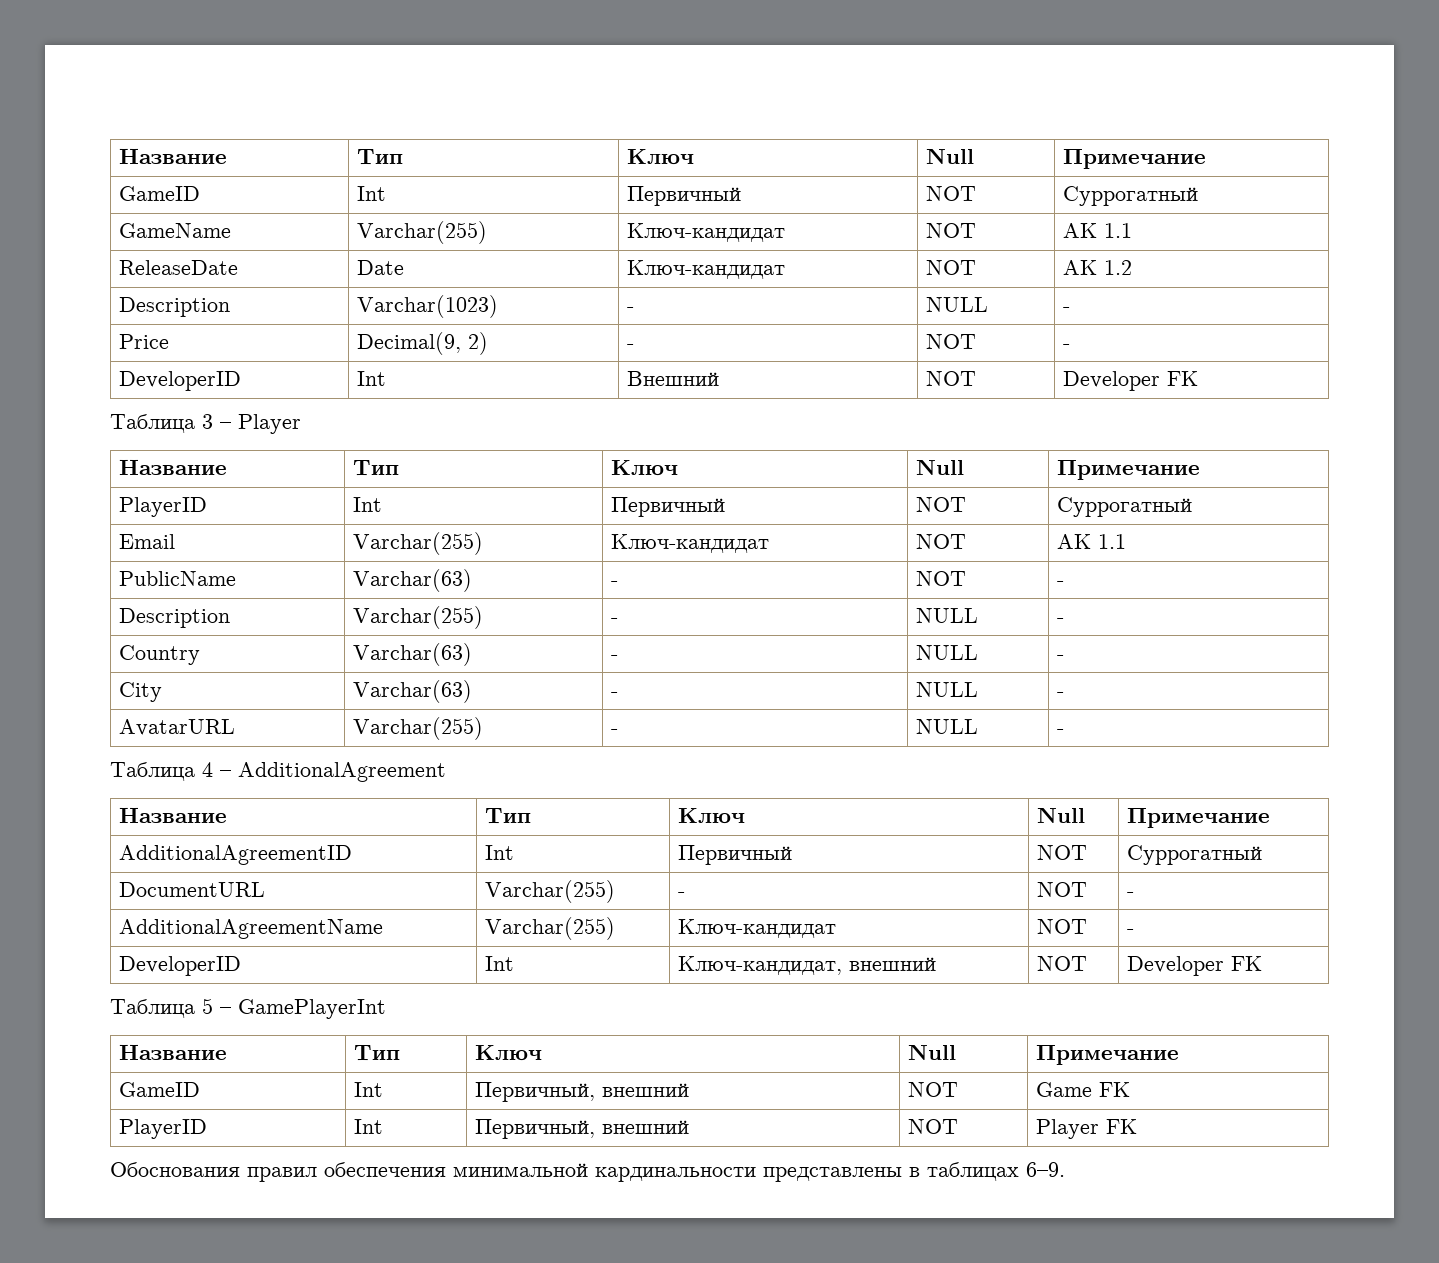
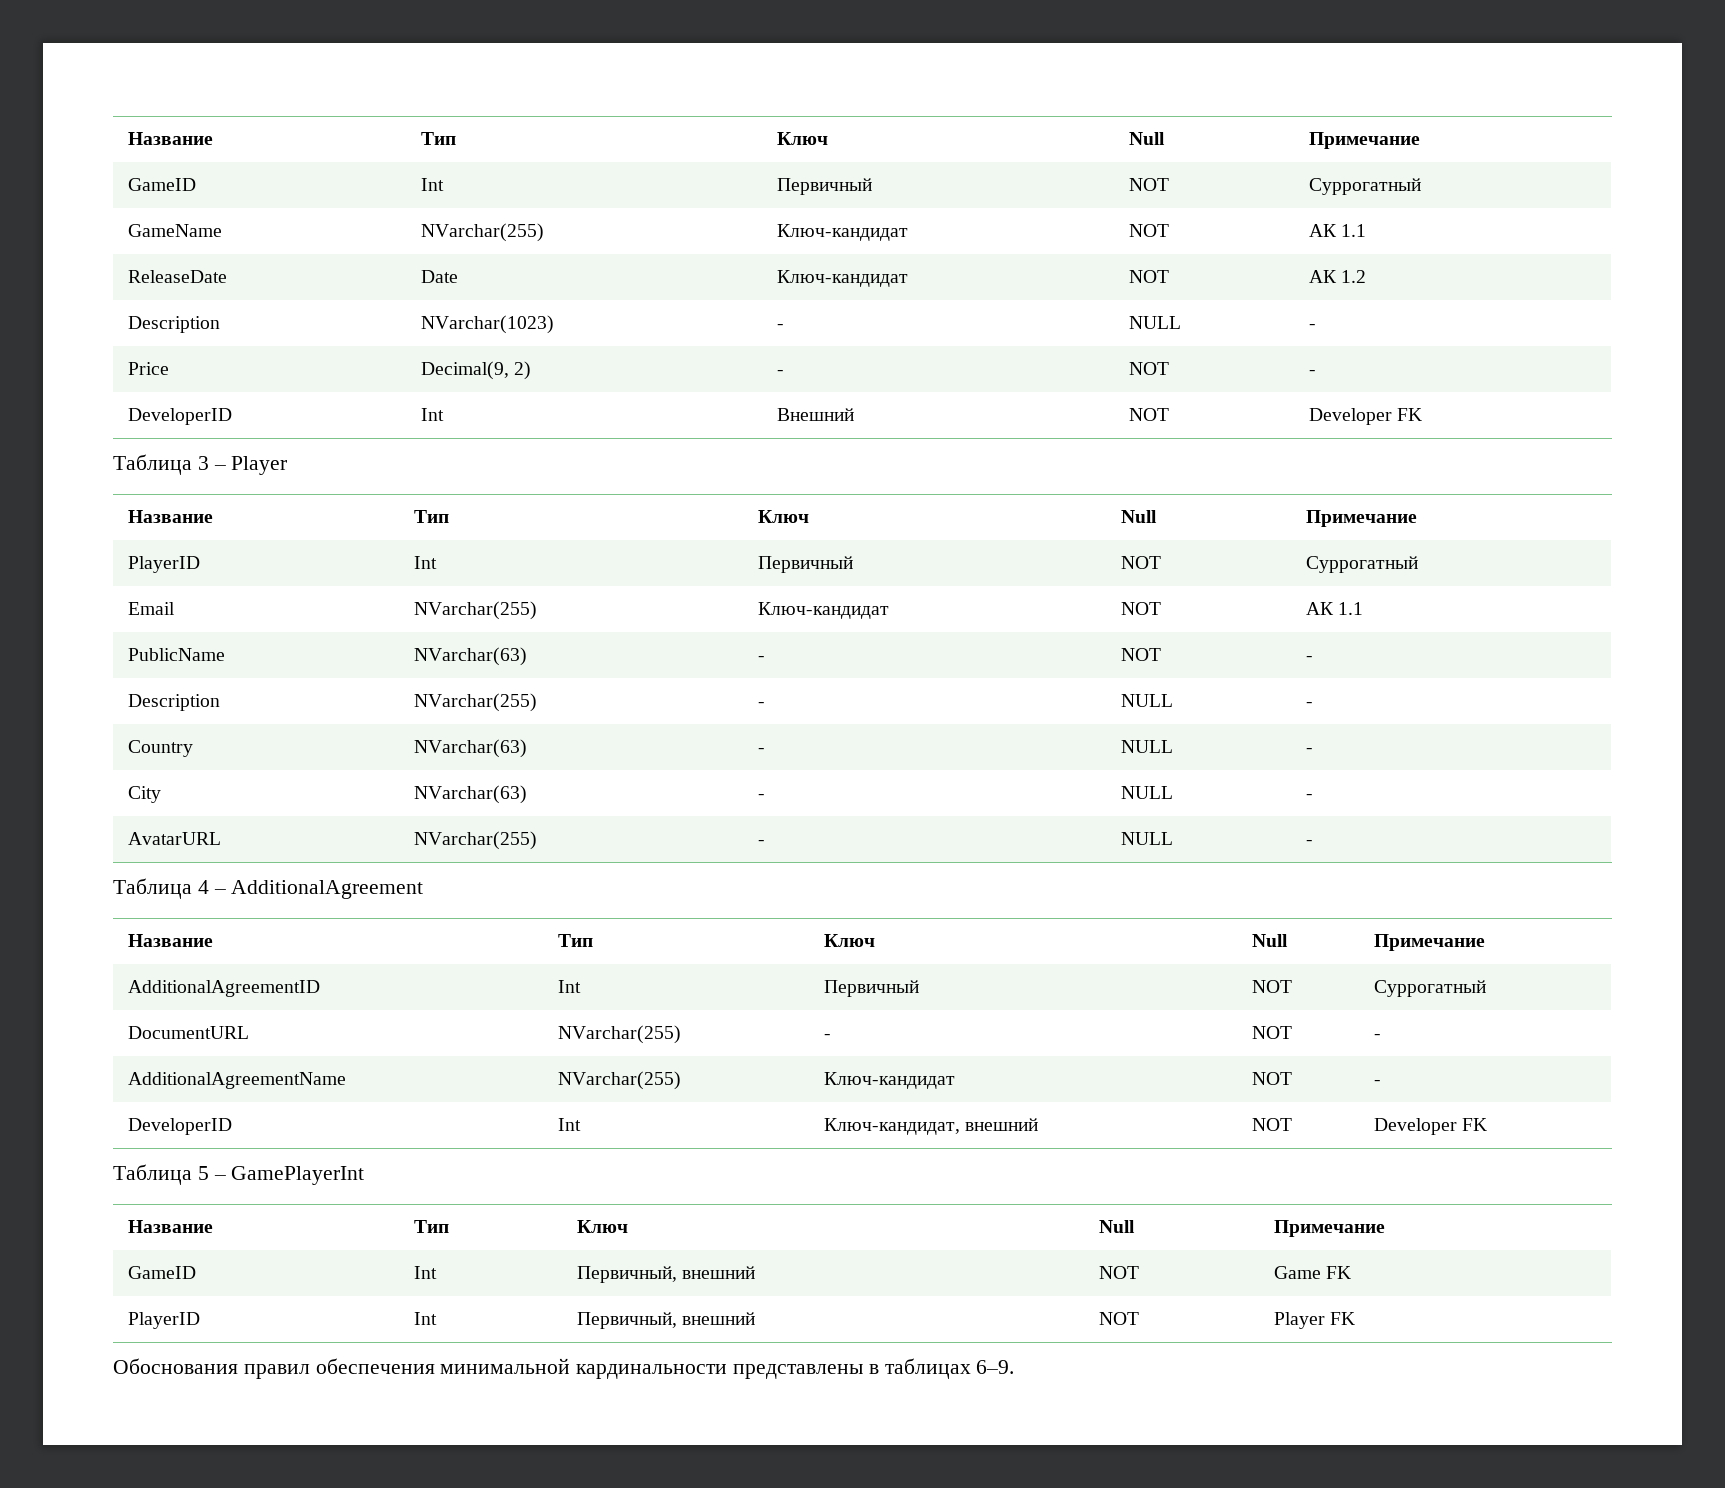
[357,221,488,244] Varchar(255) -> [420,223,544,242] NVarchar(255)
[357,295,499,318] Varchar(1023) -> [420,315,554,334] NVarchar(1023)
[353,532,484,555] Varchar(255) -> [413,601,537,620] NVarchar(255)
[353,569,473,592] Varchar(63) -> [413,647,527,666] NVarchar(63)
[353,606,484,629] Varchar(255) -> [413,693,537,712] NVarchar(255)
[353,643,473,666] Varchar(63) -> [413,739,527,758] NVarchar(63)
[353,680,473,703] Varchar(63) -> [413,785,527,804] NVarchar(63)
[353,717,484,740] Varchar(255) -> [413,831,537,850] NVarchar(255)
[485,880,616,903] Varchar(255) -> [557,1025,681,1044] NVarchar(255)
[485,917,616,940] Varchar(255) -> [557,1071,681,1090] NVarchar(255)

